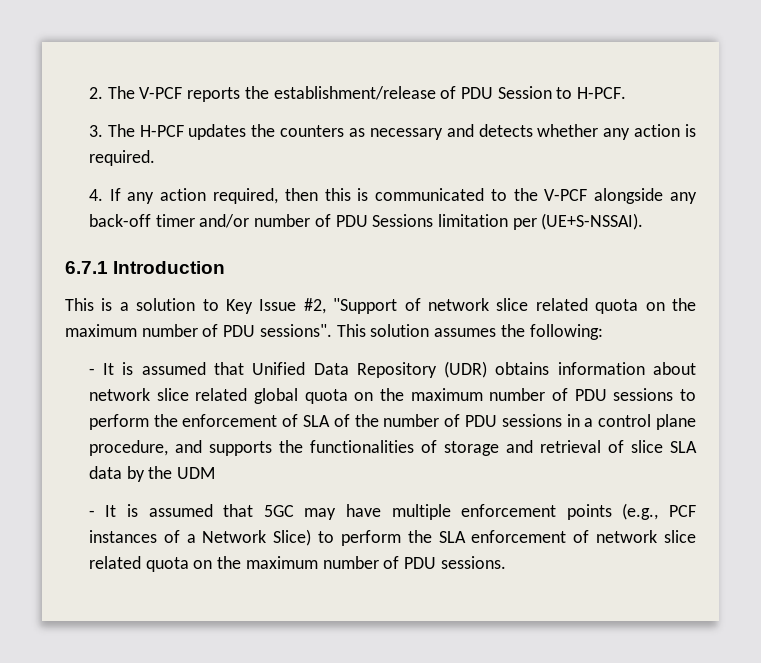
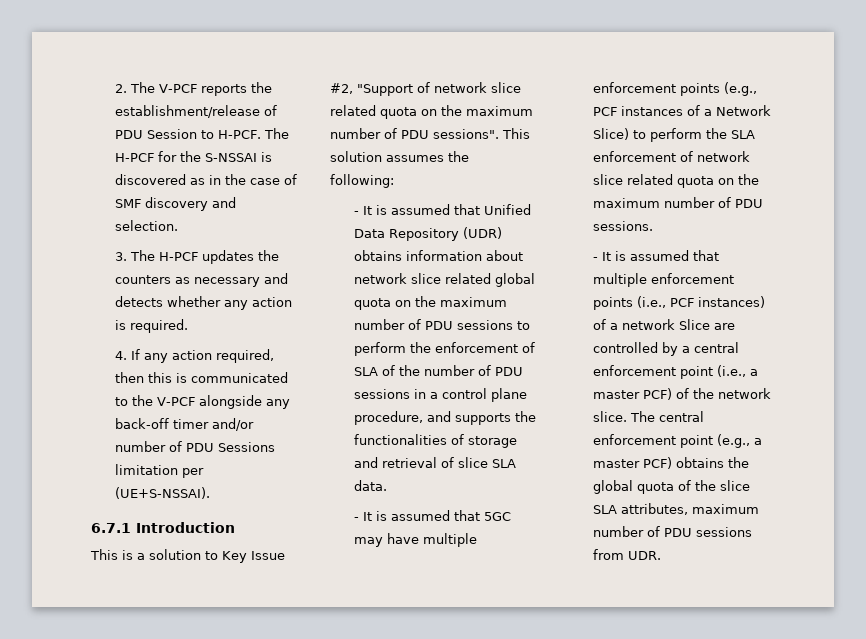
(627, 93) none -> [263,128,289,139] [114,151,272,162] [114,174,297,185] [114,197,236,211] [114,220,178,231] The H-PCF for the S-NSSAI is discovered as in the case of SMF discovery and selection.
[88,466,216,482] data by the UDM -> [353,480,387,491] data.
(506, 562) none -> [592,250,719,261] [592,273,734,287] [592,296,765,310] [592,319,735,330] [592,342,739,356] [592,365,758,379] [592,388,771,400] [592,411,704,422] [592,434,762,448] [592,457,749,469] [592,480,750,494] [592,503,759,515] [592,526,752,537] [592,549,661,560] // - It is assumed that multiple enforcement points (i.e., PCF instances) of a network Slice are controlled by a central enforcement point (i.e., a master PCF) of the network slice. The central enforcement point (e.g., a master PCF) obtains the global quota of the slice SLA attributes, maximum number of PDU sessions from UDR.

